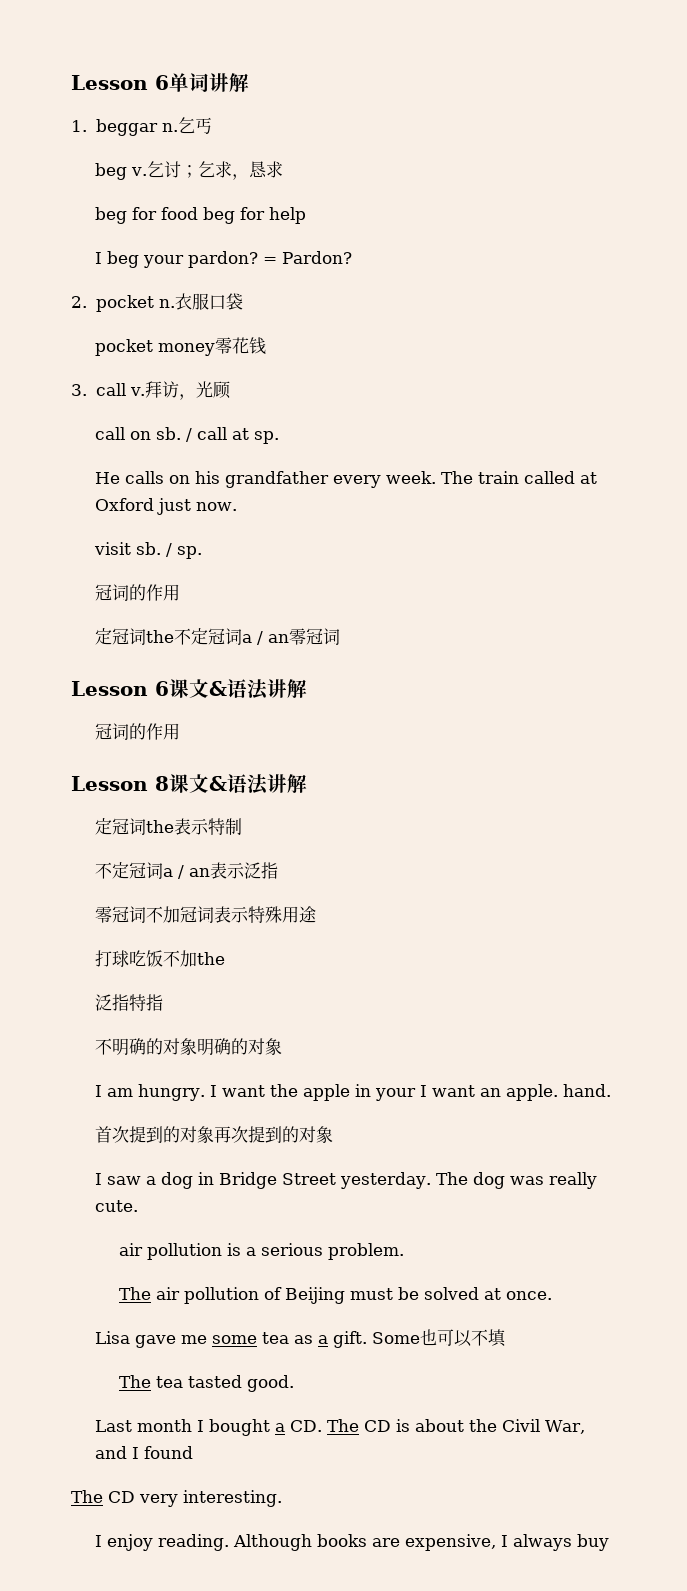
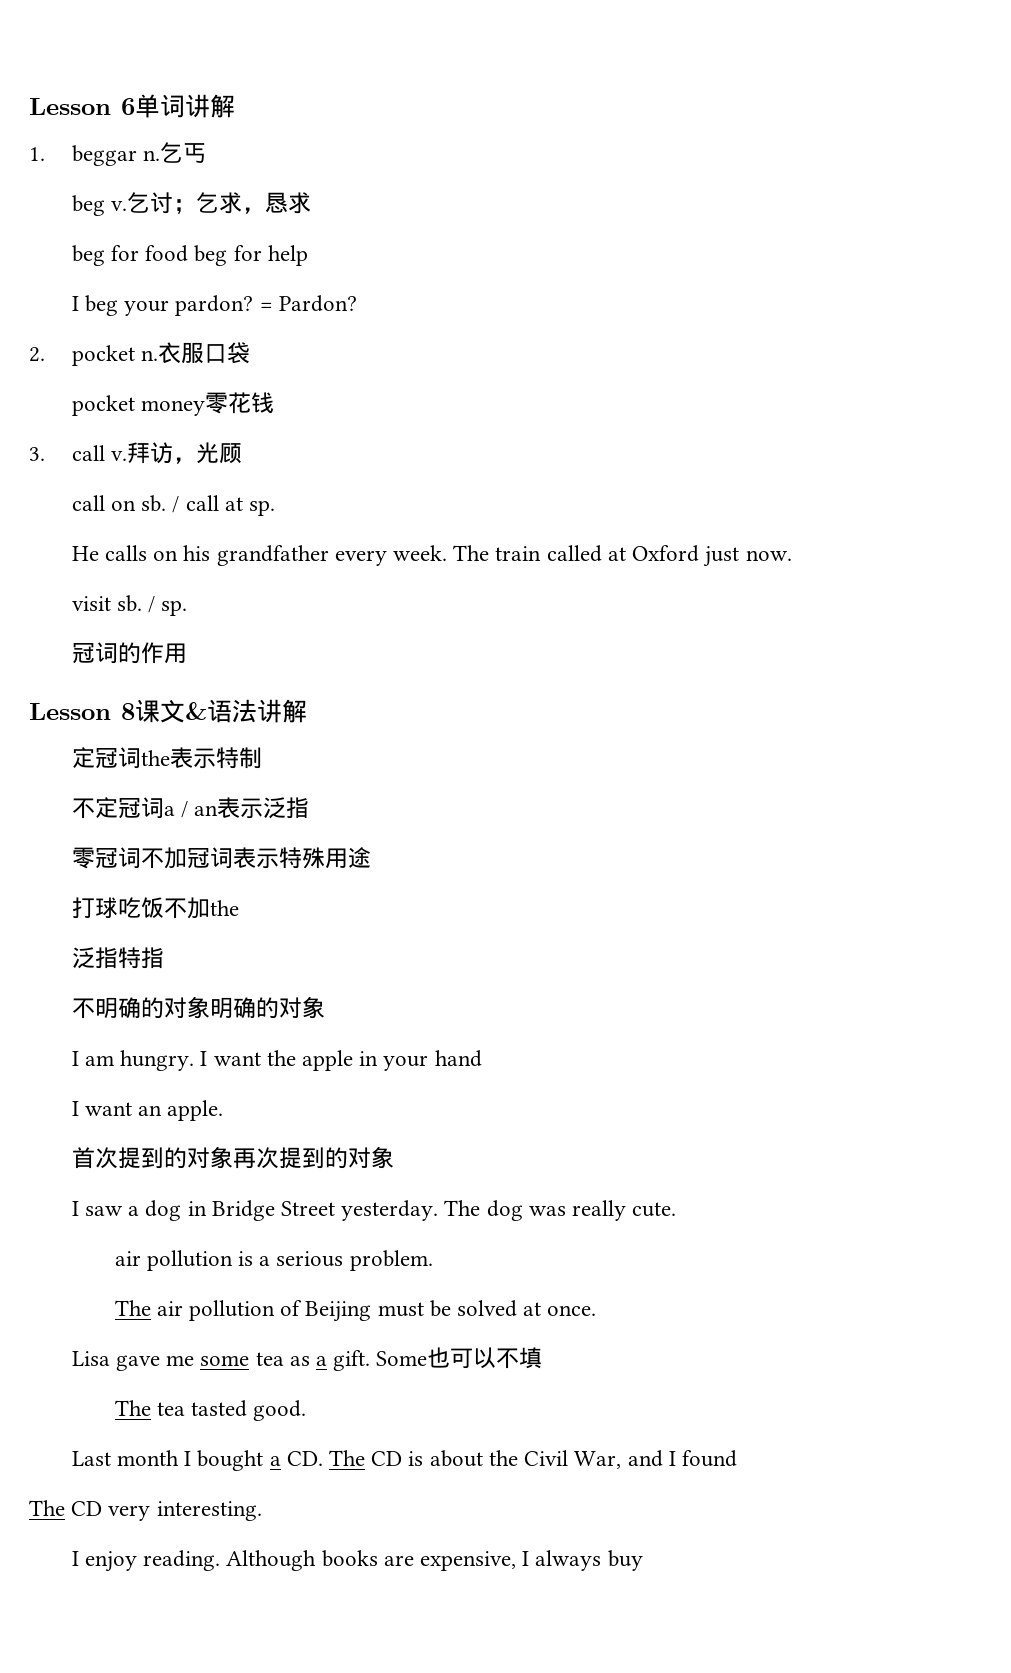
[95,628,341,645] [71,679,307,700] [95,723,181,740] // 定冠词the不定冠词a / an零冠词 // Lesson 6课文&语法讲解 // 冠词的作用 -> (187, 653) none
(417, 1094) none -> [434,1050,482,1067] hand //
[563,1084,612,1097] hand. -> (224, 1110) none

